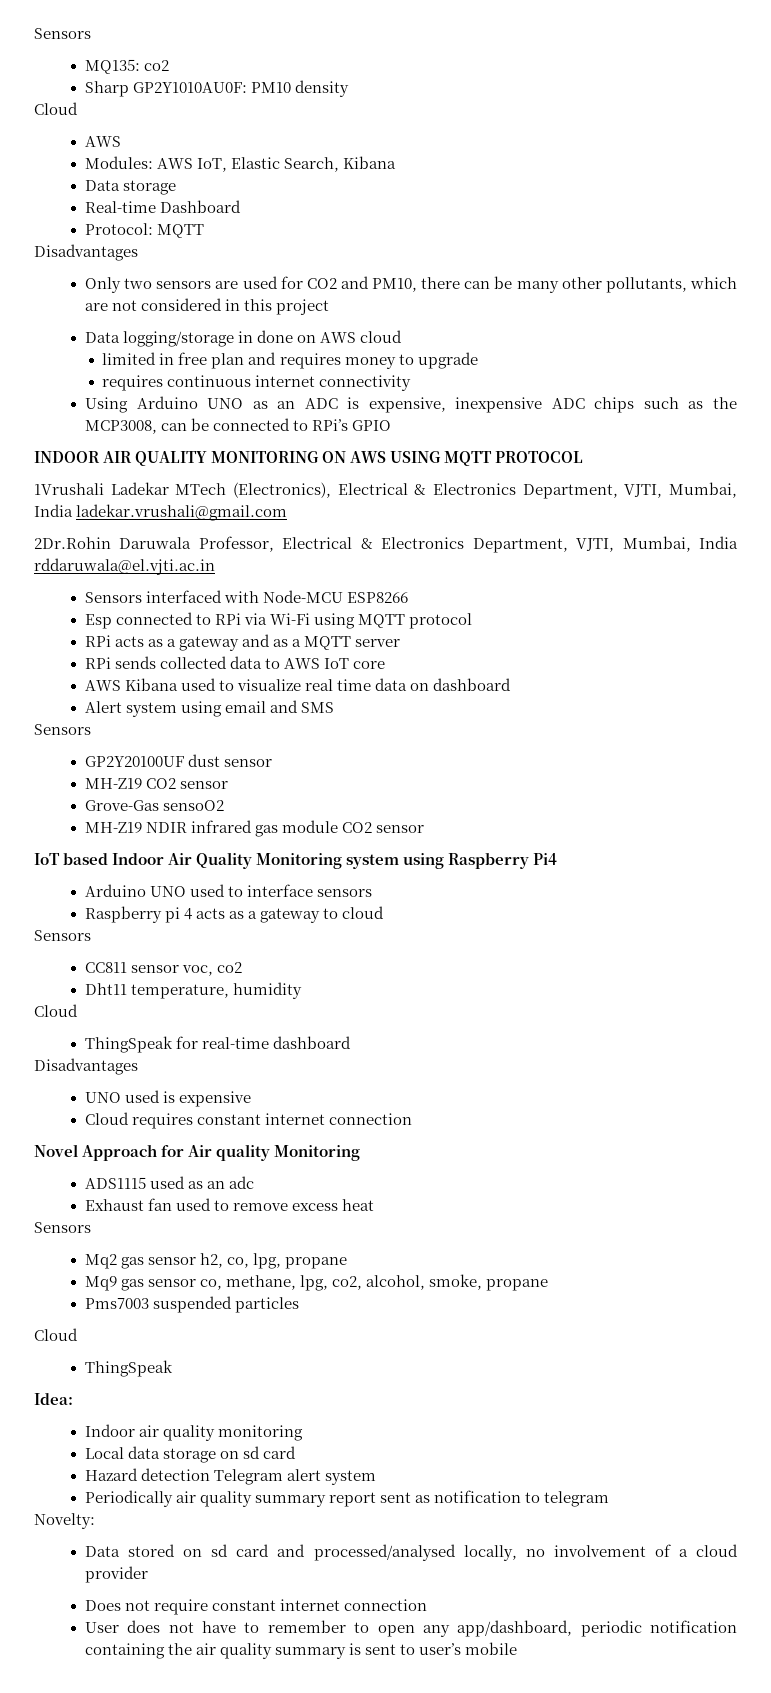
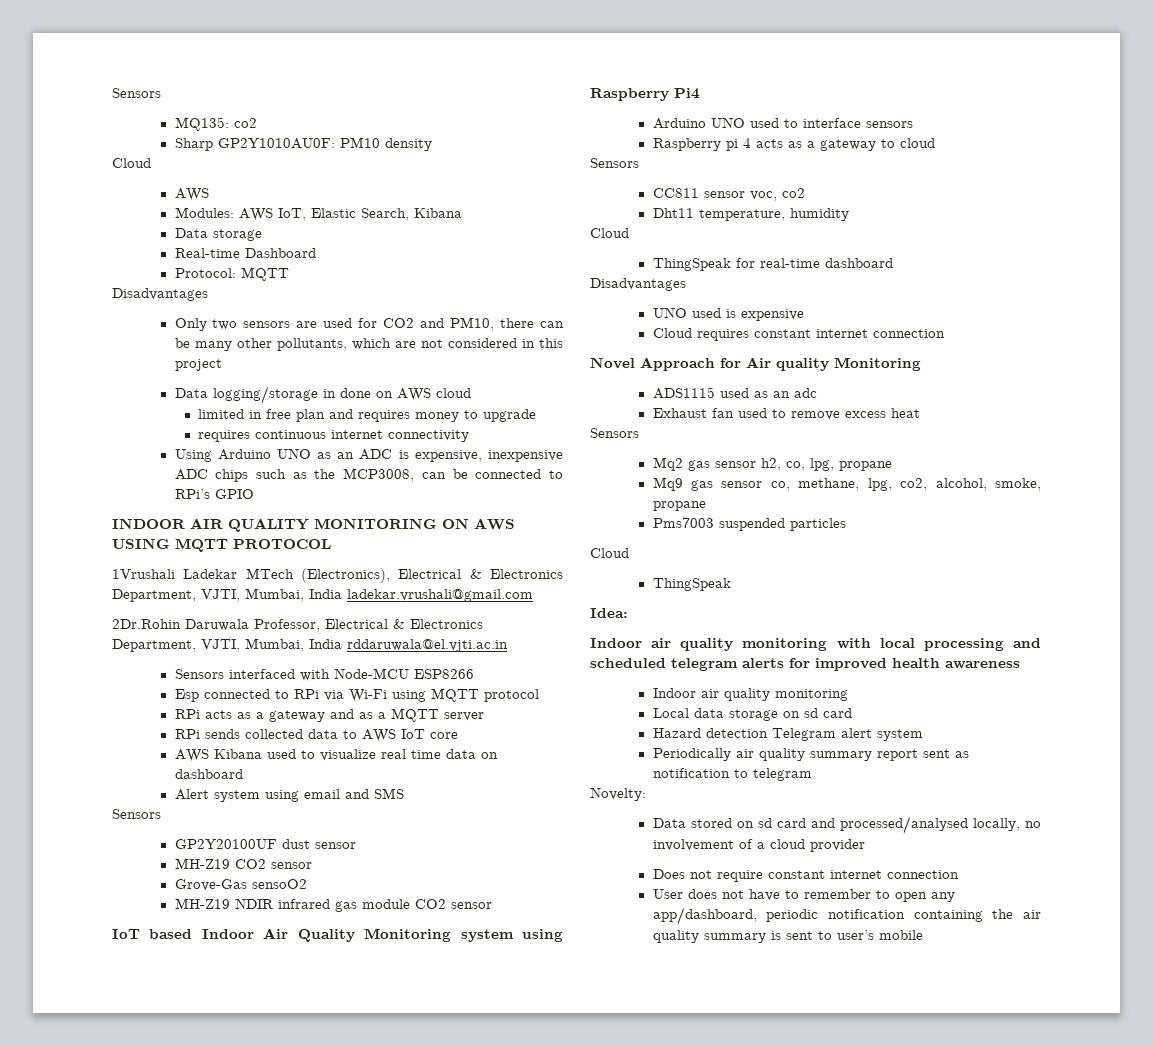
(73, 1399) none -> [590,638,1041,651] [590,658,1020,671] // Indoor air quality monitoring with local processing and scheduled telegram alerts for improved health awareness

